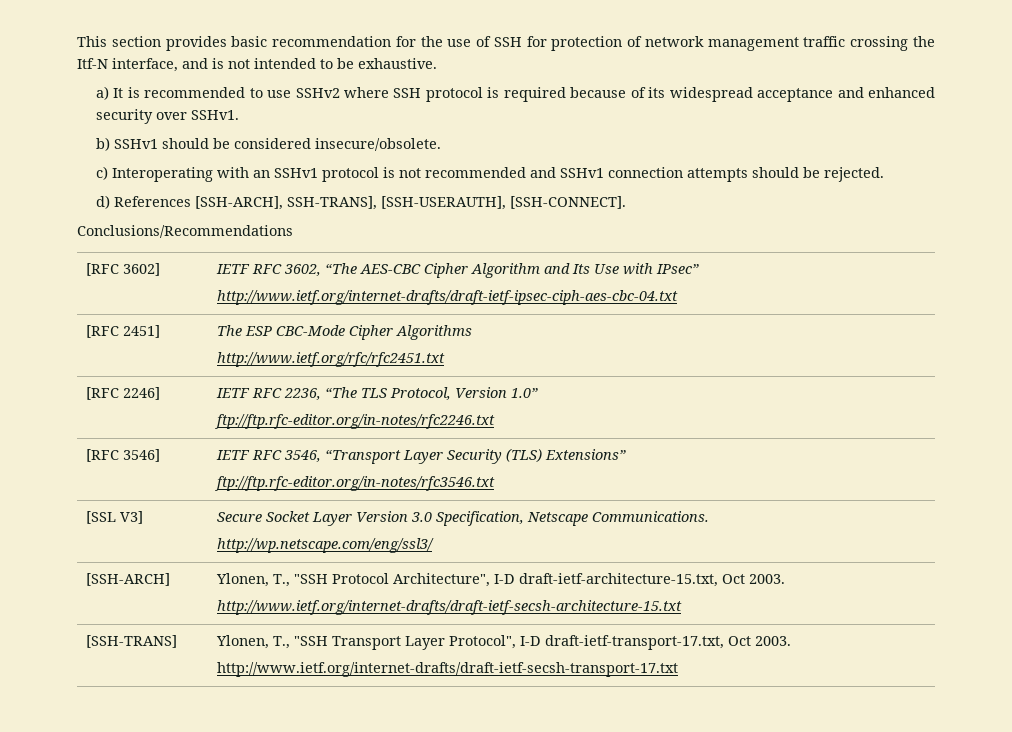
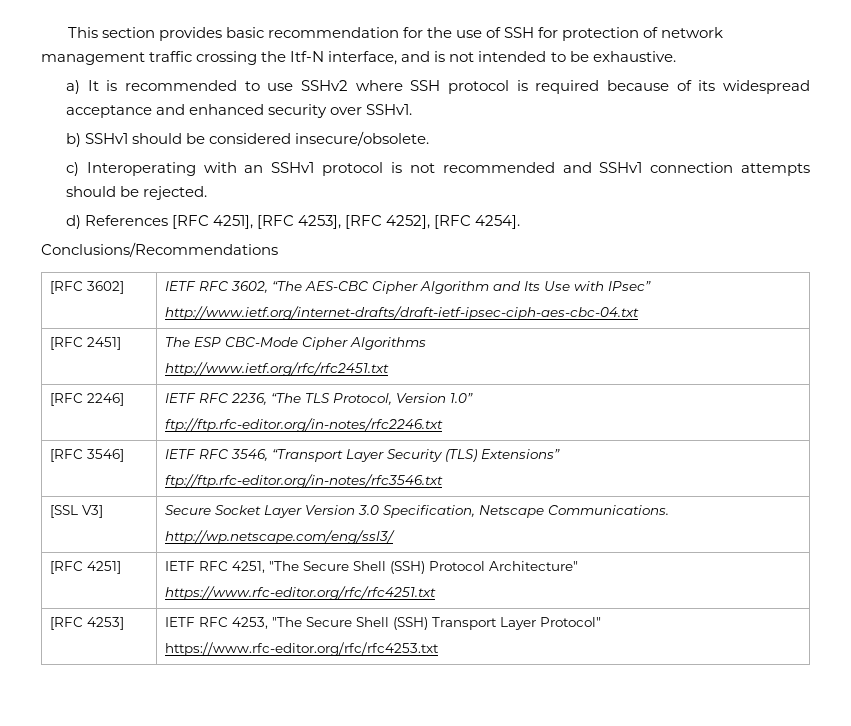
[194,196,626,210] [SSH-ARCH], SSH-TRANS], [SSH-USERAUTH], [SSH-CONNECT]. -> [172,215,521,229] [RFC 4251], [RFC 4253], [RFC 4252], [RFC 4254].
[85,573,170,586] [215,573,785,587] [216,600,682,615] [85,635,177,648] [215,635,791,650] [216,662,678,677] [SSH-ARCH] | Ylonen, T., "SSH Protocol Architecture", I-D draft-ietf-architecture-15.txt, Oct 2003. // http://www.ietf.org/internet-drafts/draft-ietf-secsh-architecture-15.txt // [SSH-TRANS] | Ylonen, T., "SSH Transport Layer Protocol", I-D draft-ietf-transport-17.txt, Oct 2003. // http://www.ietf.org/internet-drafts/draft-ietf-secsh-transport-17.txt -> [49,561,121,574] [164,561,578,574] [164,586,436,600] [49,617,124,630] [164,617,601,630] [164,642,439,656] [RFC 4251] | IETF RFC 4251, "The Secure Shell (SSH) Protocol Architecture" // https://www.rfc-editor.org/rfc/rfc4251.txt // [RFC 4253] | IETF RFC 4253, "The Secure Shell (SSH) Transport Layer Protocol" // https://www.rfc-editor.org/rfc/rfc4253.txt

